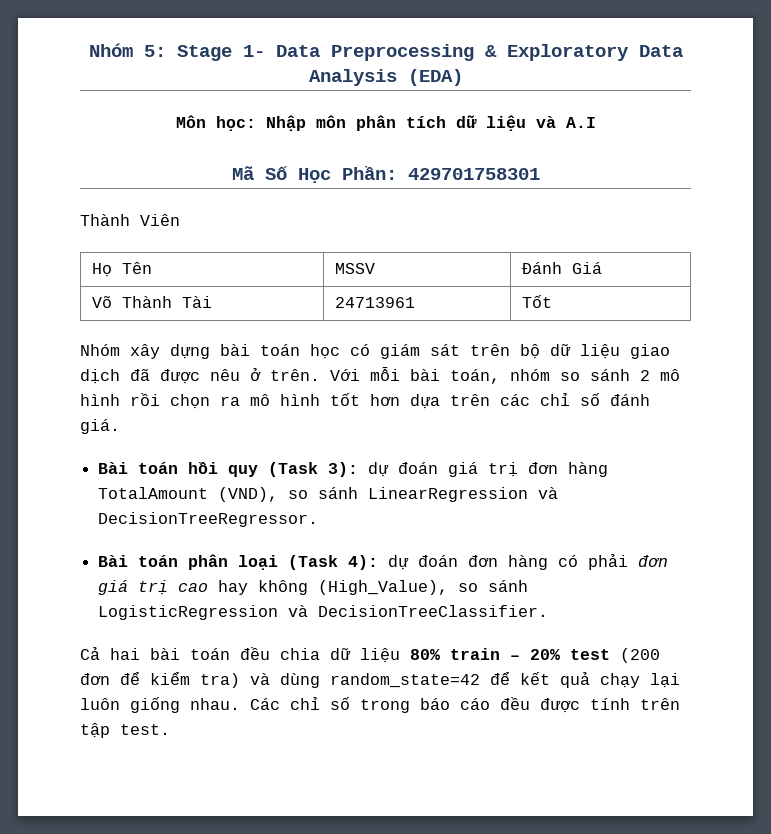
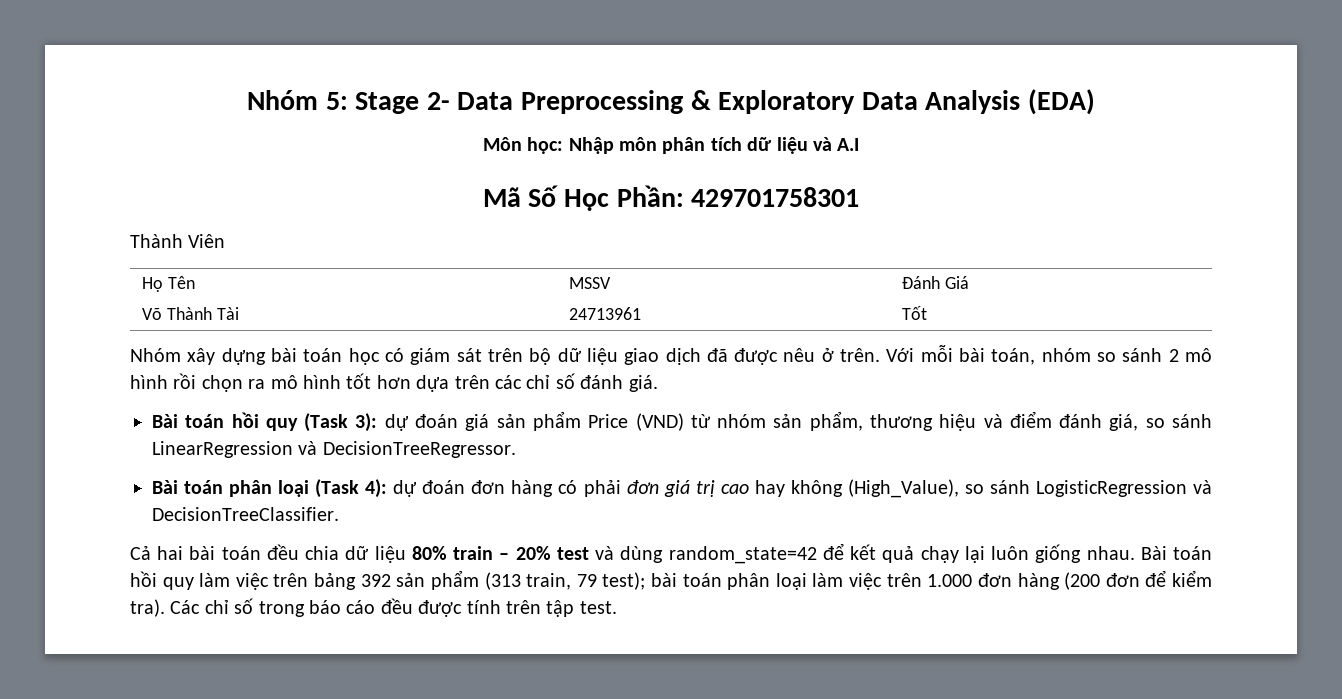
[242,45,265,57] 1- -> [426,92,450,110] 2-
[488,462,609,477] [98,487,279,502] trị đơn hàng TotalAmount (VND), -> [496,411,1139,431] sản phẩm Price (VND) từ nhóm sản phẩm, thương hiệu và điểm đánh giá,
[620,648,660,663] [80,672,240,688] (200 đơn để kiểm tra) -> (589, 553) none
(240, 704) none -> [1140,546,1213,560] [130,570,1213,590] [130,599,165,617] Bài toán hồi quy làm việc trên bảng 392 sản phẩm (313 train, 79 test); bài toán phân loại làm việc trên 1.000 đơn hàng (200 đơn để kiểm tra).

